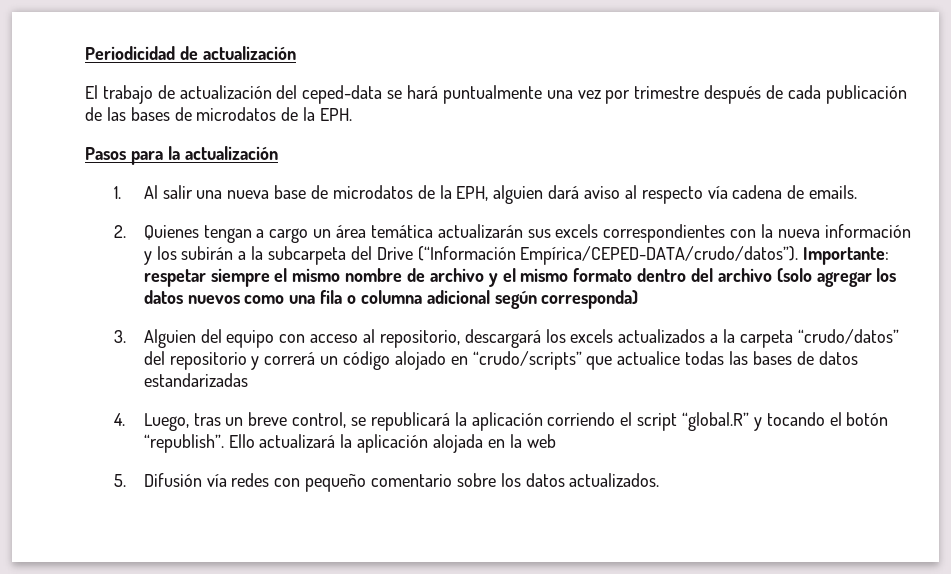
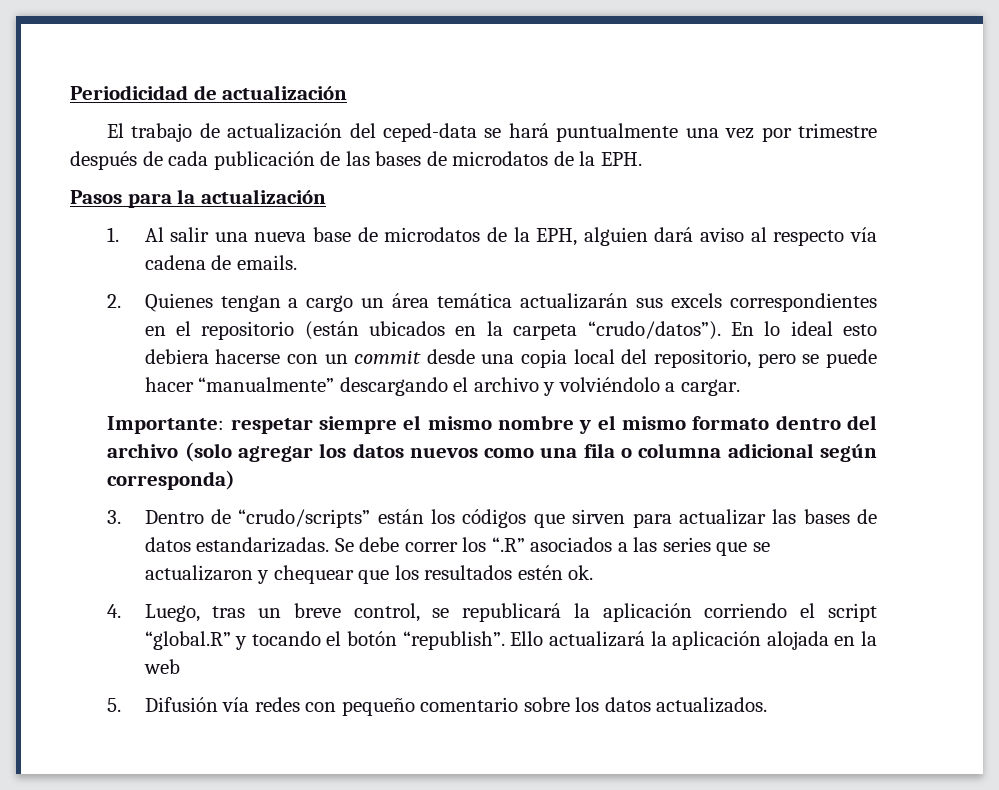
[730,224,911,238] [143,246,799,265] con la nueva información y los subirán a la subcarpeta del Drive (“Información Empírica/CEPED-DATA/crudo/datos”). -> [144,321,878,340] [144,349,878,368] [144,377,740,396] en el repositorio (están ubicados en la carpeta “crudo/datos”). En lo ideal esto debiera hacerse con un commit desde una copia local del repositorio, pero se puede hacer “manualmente” descargando el archivo y volviéndolo a cargar. //
[406,268,484,282] de archivo -> (574, 422) none
[143,329,899,348] [143,351,858,370] [143,373,248,387] Alguien del equipo con acceso al repositorio, descargará los excels actualizados a la carpeta “crudo/datos” del repositorio y correrá un código alojado en “crudo/scripts” que actualice todas las bases de datos estandarizadas -> [144,509,878,528] [144,537,770,556] [144,565,594,584] Dentro de “crudo/scripts” están los códigos que sirven para actualizar las bases de datos estandarizadas. Se debe correr los “.R” asociados a las series que se actualizaron y chequear que los resultados estén ok.

